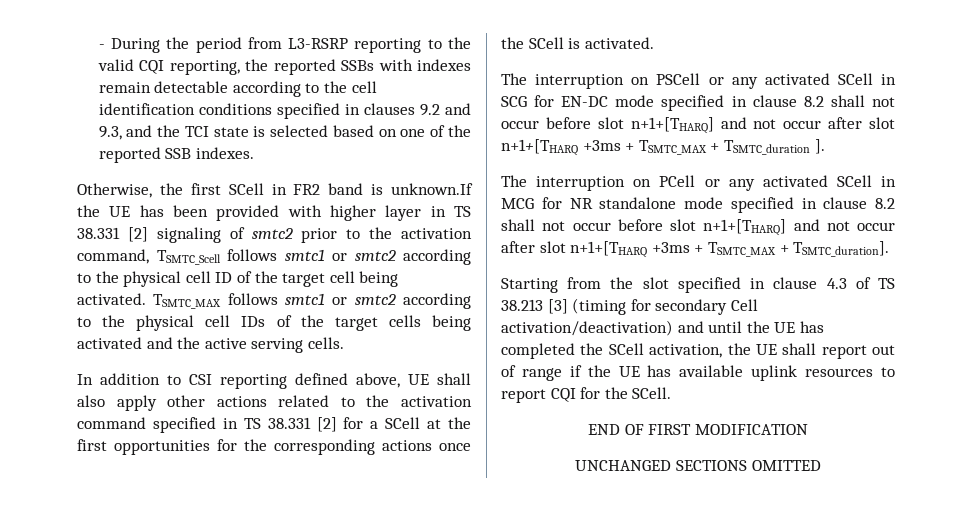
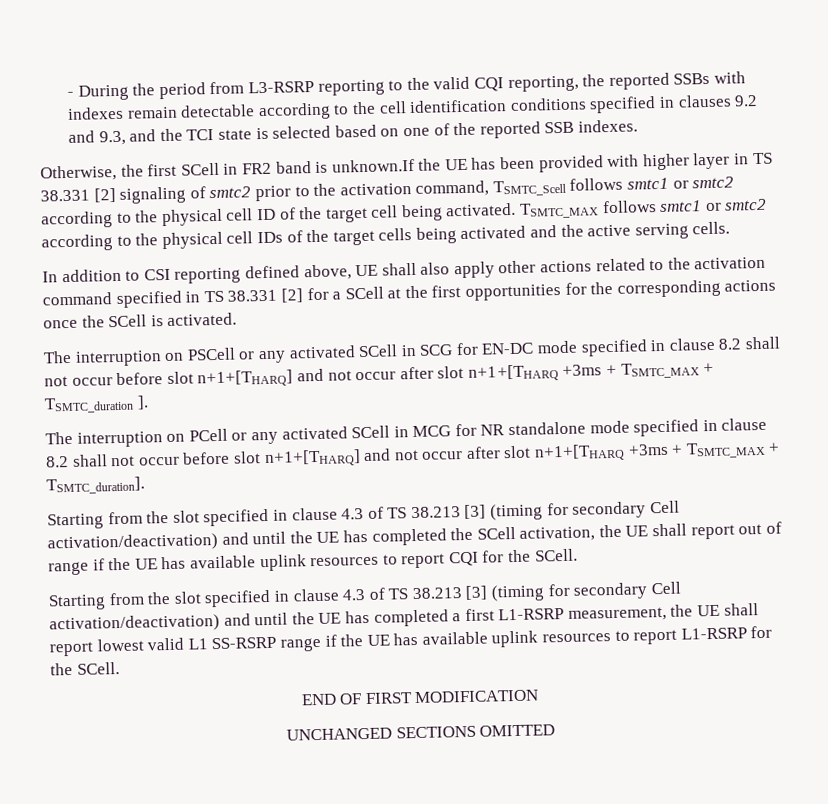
(672, 393) none -> [48,581,681,611] [49,603,759,634] [49,625,773,657] [50,662,120,676] // Starting from the slot specified in clause 4.3 of TS 38.213 [3] (timing for secondary Cell activation/deactivation) and until the UE has completed a first L1-RSRP measurement, the UE shall report lowest valid L1 SS-RSRP range if the UE has available uplink resources to report L1-RSRP for the SCell.

